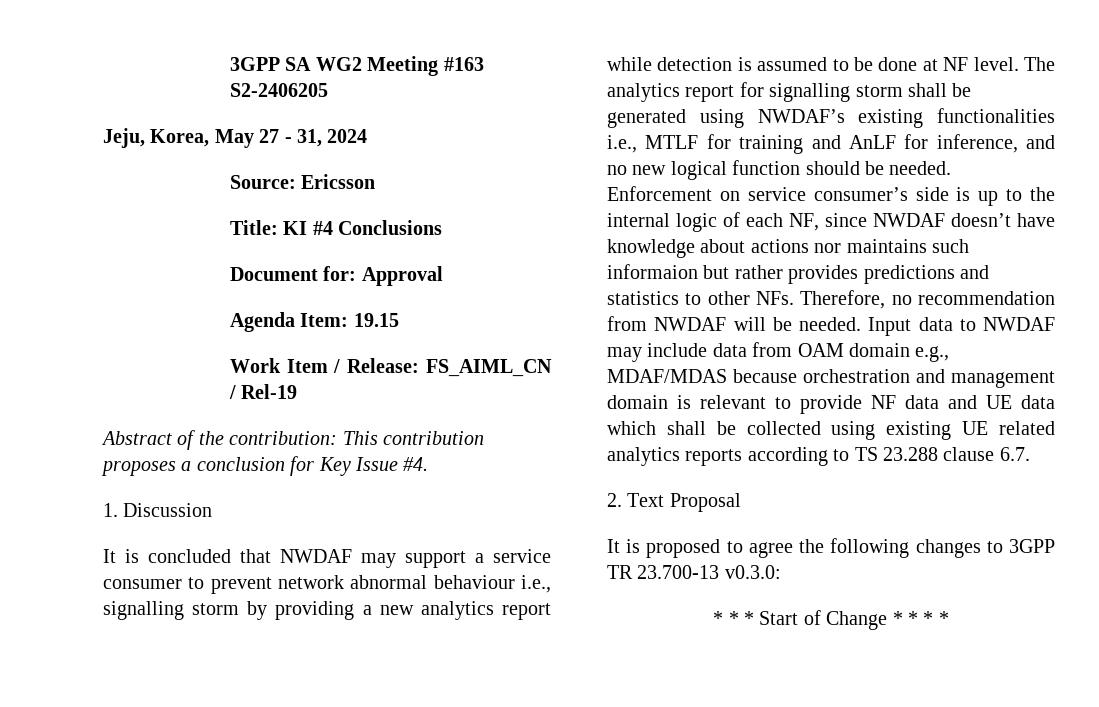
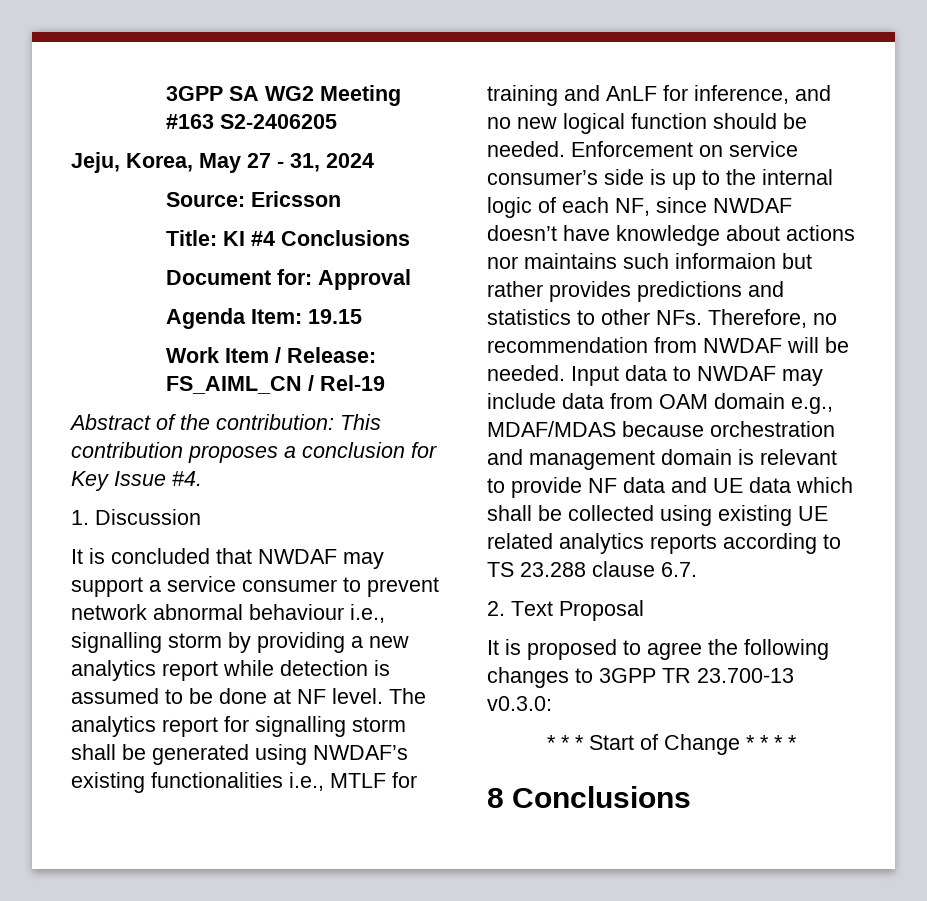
(949, 618) none -> [487,786,692,808] // 8 Conclusions

